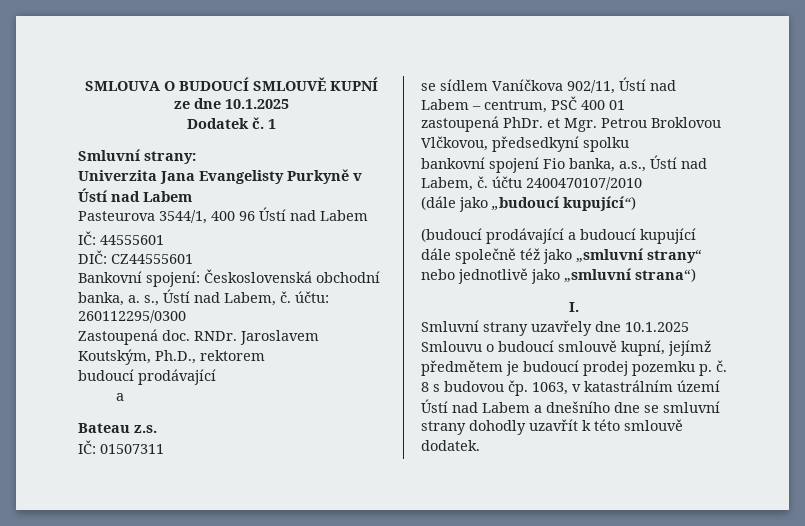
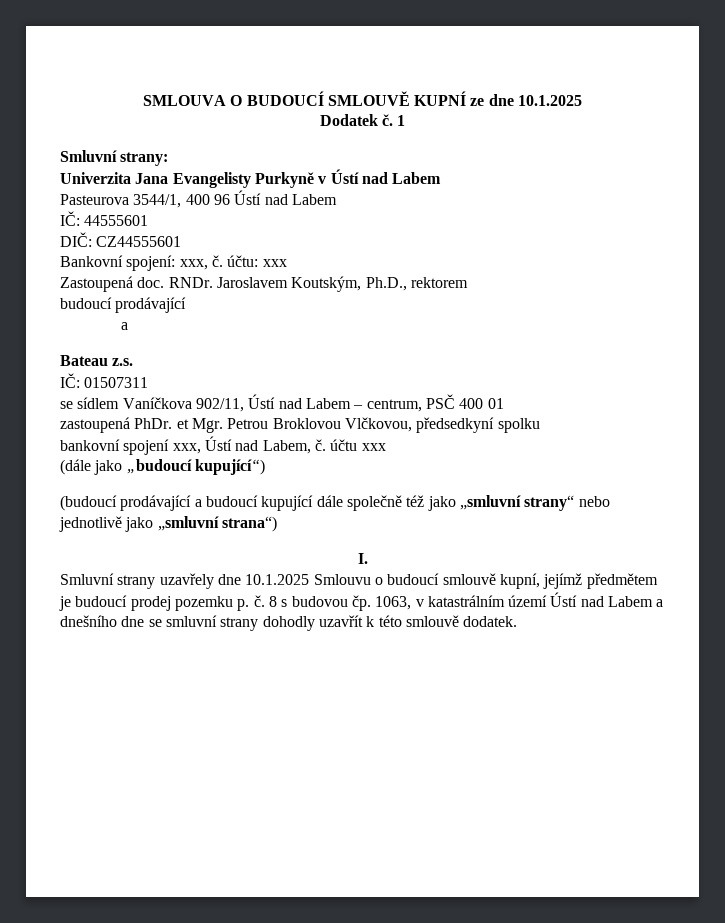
[204,269,380,283] [78,289,276,306] Československá obchodní banka, a. s., Ústí nad Labem, -> [179,259,208,270] xxx,
[78,310,186,323] 260112295/0300 -> [262,259,287,267] xxx
[543,158,646,172] Fio banka, a.s., -> [172,443,201,454] xxx,
[526,177,642,190] 2400470107/2010 -> [361,443,386,451] xxx

